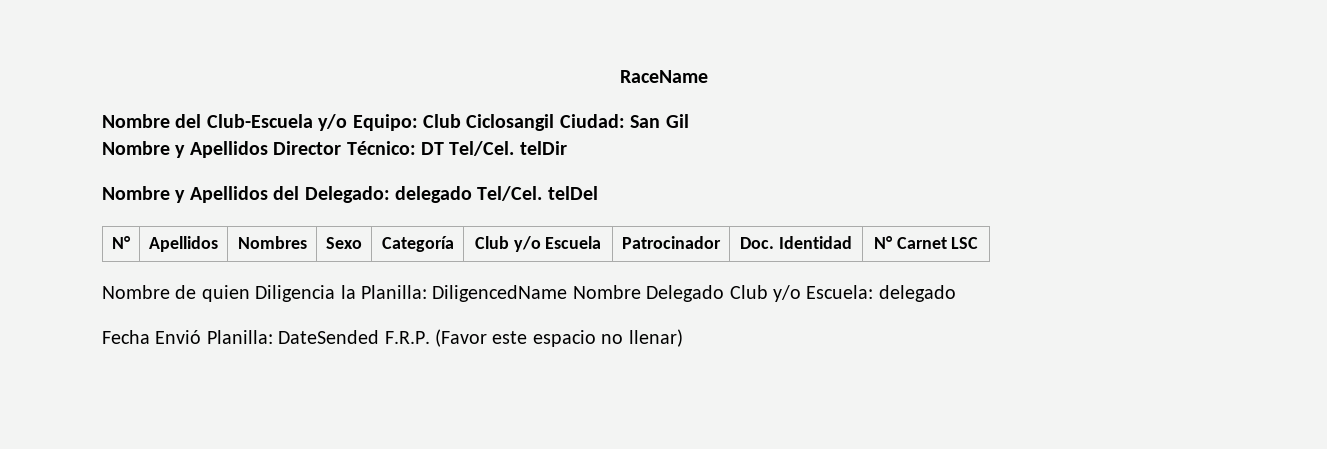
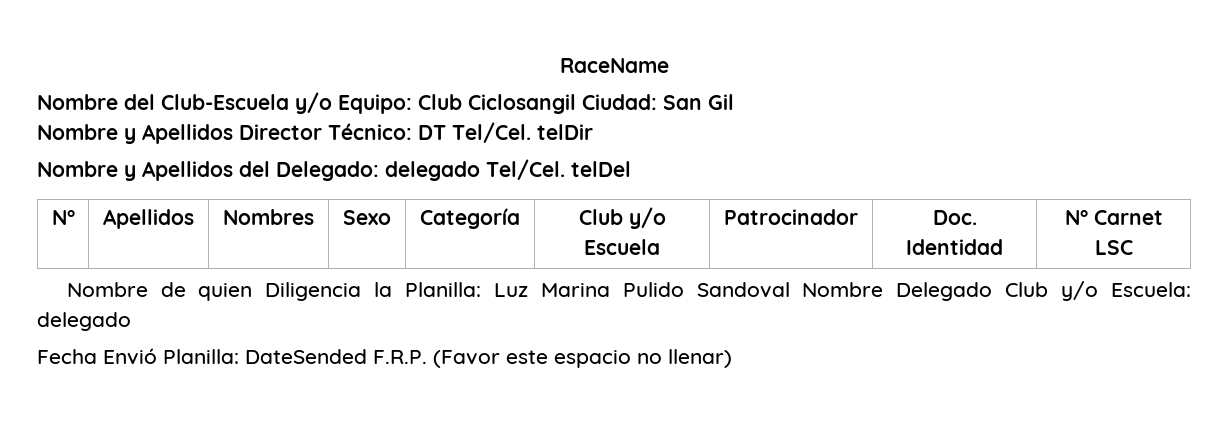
[432,285,568,302] DiligencedName -> [493,282,790,298] Luz Marina Pulido Sandoval

